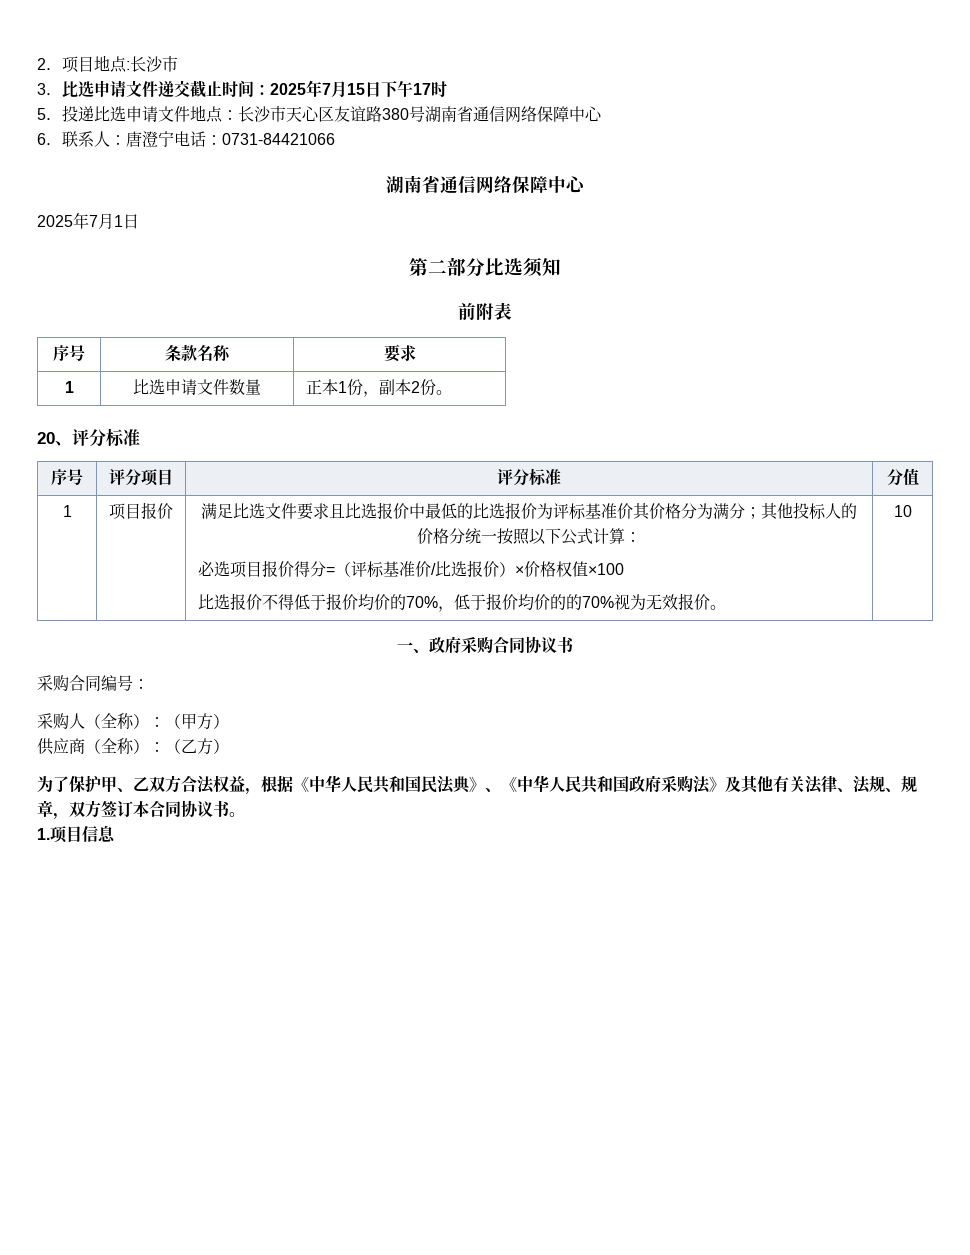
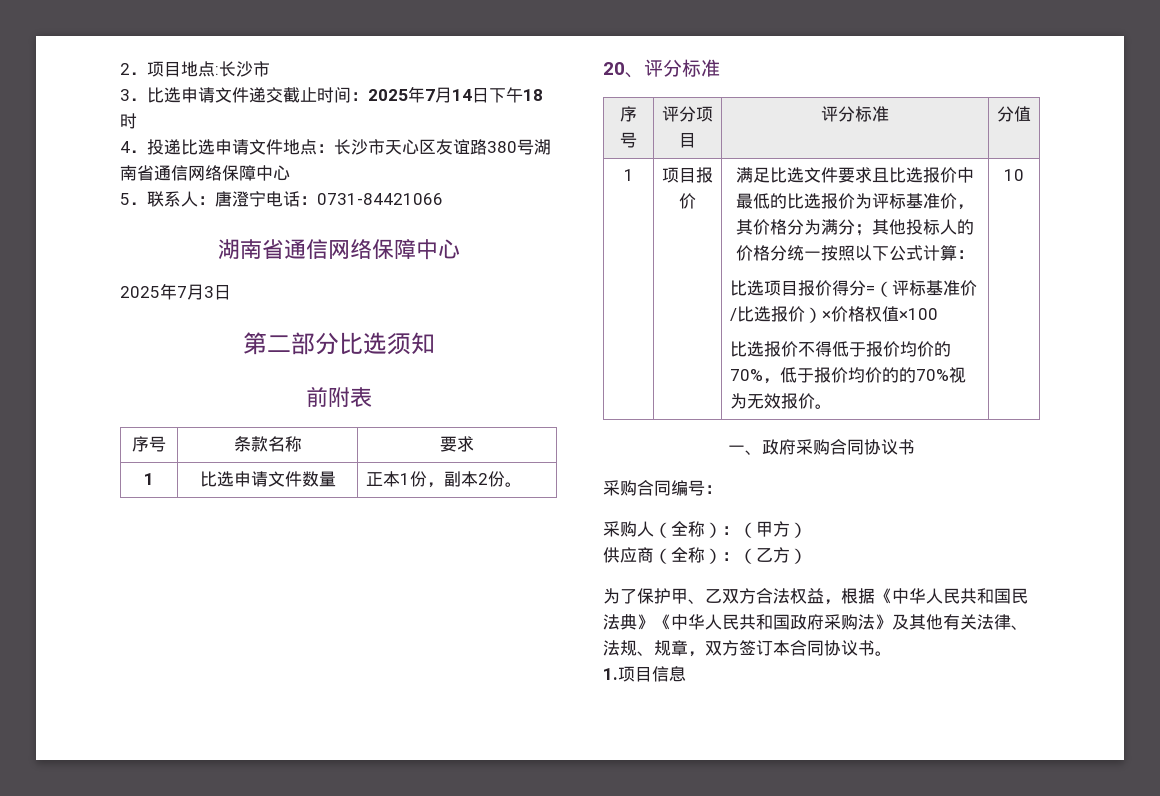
[347,80,431,97] 15日下午17 -> [452,87,543,103] 14日下午18
[37,108,46,120] 5 -> [120,141,130,153] 4
[37,133,46,145] 6 -> [120,193,130,205] 5
[114,215,123,227] 1 -> [204,286,214,298] 3
(633, 511) none -> [957,204,974,210] ，
[197,561,215,577] 必 -> [729,280,747,296] 比
[485,787,501,792] 、 -> (654, 622) none

